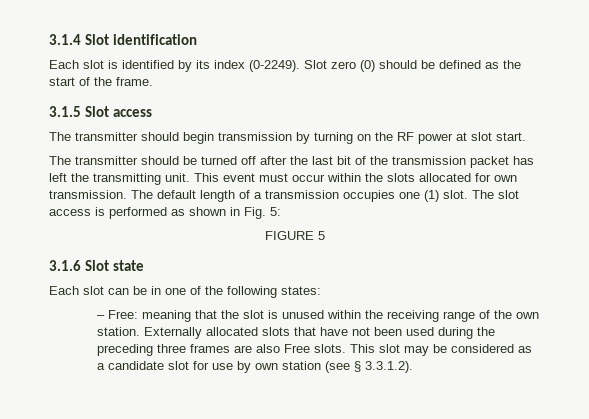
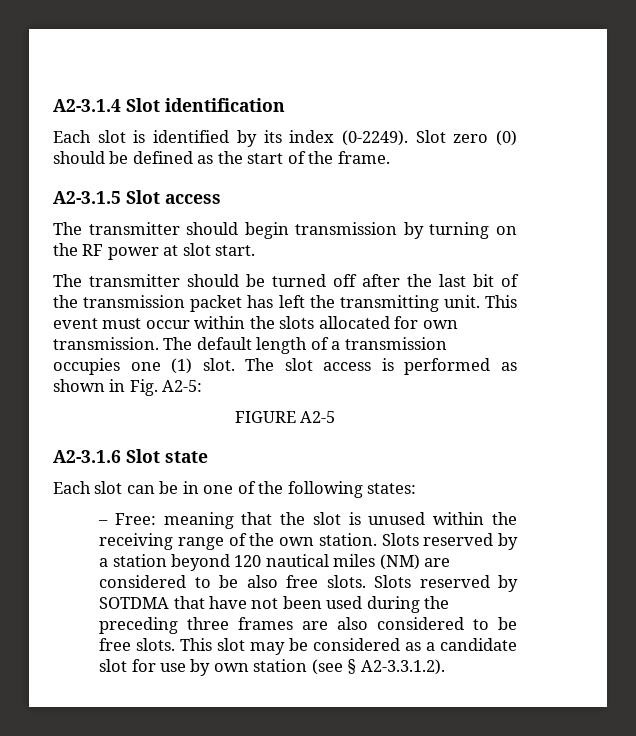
[49,34,81,45] 3.1.4 -> [53,99,121,112] A2-3.1.4
[49,106,81,117] 3.1.5 -> [53,191,121,204] A2-3.1.5
[270,207,281,216] 5: -> [162,380,203,392] A2-5:
[317,231,325,240] [49,260,81,271] 5 // 3.1.6 -> [300,411,336,423] [53,450,121,463] A2-5 // A2-3.1.6
[144,327,291,339] Externally allocated slots -> [381,533,518,550] [99,554,451,571] [99,575,518,592] [99,597,170,609] Slots reserved by a station beyond 120 nautical miles (NM) are considered to be also free slots. Slots reserved by SOTDMA
[284,344,311,353] Free -> [377,617,518,630] [99,638,132,651] considered to be free
[365,361,414,373] 3.3.1.2). -> [360,659,445,675] A2-3.3.1.2).

